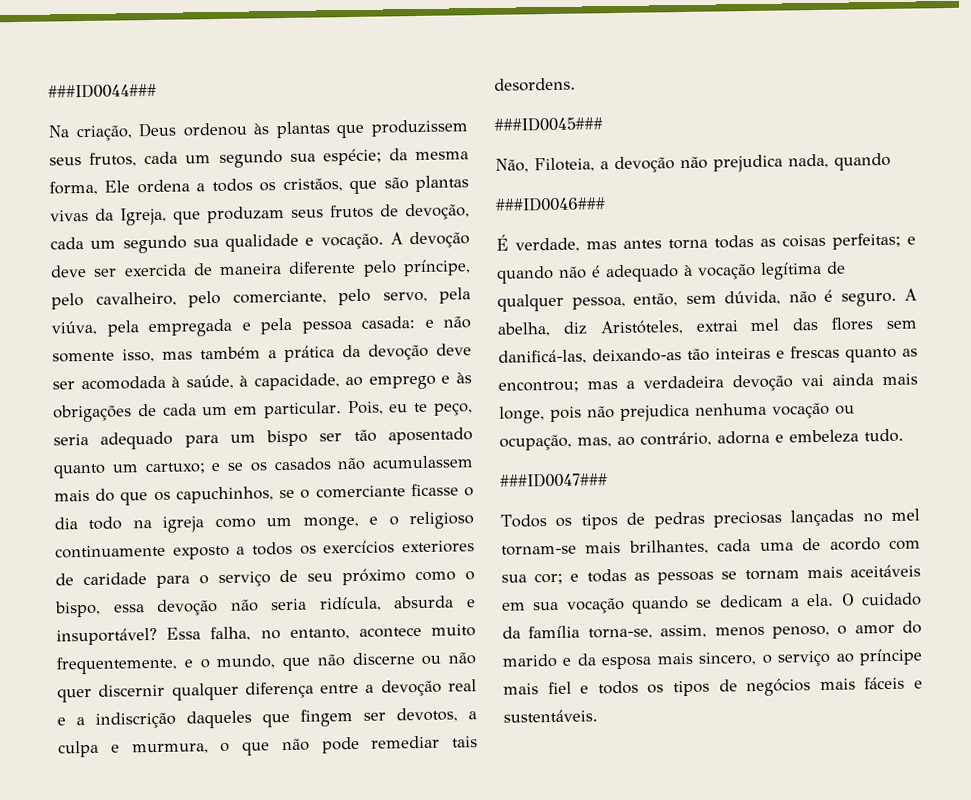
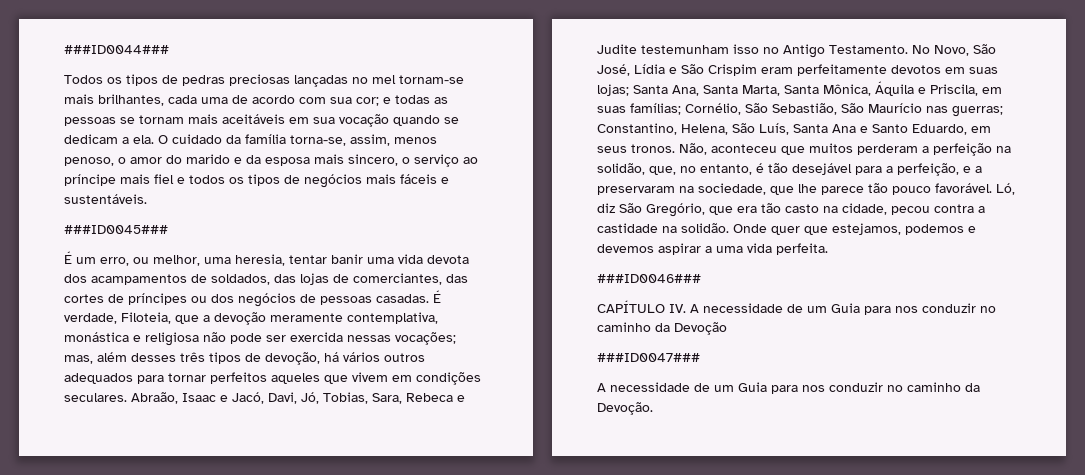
[48,119,469,142] [49,148,469,168] [49,175,470,196] [50,203,470,226] [50,231,470,254] [50,259,471,278] [51,287,471,310] [51,316,471,338] [52,343,472,363] [52,372,472,391] [53,400,474,423] [53,427,473,450] [53,455,474,479] [54,483,475,506] [54,511,475,533] [55,540,475,560] [55,568,476,588] [54,595,476,618] [56,624,476,646] [56,652,476,675] [57,679,477,703] [57,707,477,729] [58,735,478,758] [494,77,576,92] [494,116,603,132] [495,152,891,174] [495,196,606,212] [496,232,916,253] [497,261,846,284] [497,288,917,312] [497,317,917,337] [498,345,918,365] [498,373,918,393] [499,402,855,424] [499,428,904,451] [500,472,608,488] // Na criação, Deus ordenou às plantas que produzissem seus frutos, cada um segundo sua espécie; da mesma forma, Ele ordena a todos os cristãos, que são plantas vivas da Igreja, que produzam seus frutos de devoção, cada um segundo sua qualidade e vocação. A devoção deve ser exercida de maneira diferente pelo príncipe, pelo cavalheiro, pelo comerciante, pelo servo, pela viúva, pela empregada e pela pessoa casada: e não somente isso, mas também a prática da devoção deve ser acomodada à saúde, à capacidade, ao emprego e às obrigações de cada um em particular. Pois, eu te peço, seria adequado para um bispo ser tão aposentado quanto um cartuxo; e se os casados não acumulassem mais do que os capuchinhos, se o comerciante ficasse o dia todo na igreja como um monge, e o religioso continuamente exposto a todos os exercícios exteriores de caridade para o serviço de seu próximo como o bispo, essa devoção não seria ridícula, absurda e insuportável? Essa falha, no entanto, acontece muito frequentemente, e o mundo, que não discerne ou não quer discernir qualquer diferença entre a devoção real e a indiscrição daqueles que fingem ser devotos, a culpa e murmura, o que não pode remediar tais desordens. // ###ID0045### // Não, Filoteia, a devoção não prejudica nada, quando // ###ID0046### // É verdade, mas antes torna todas as coisas perfeitas; e quando não é adequado à vocação legítima de qualquer pessoa, então, sem dúvida, não é seguro. A abelha, diz Aristóteles, extrai mel das flores sem danificá-las, deixando-as tão inteiras e frescas quanto as encontrou; mas a verdadeira devoção vai ainda mais longe, pois não prejudica nenhuma vocação ou ocupação, mas, ao contrário, adorna e embeleza tudo. // ###ID0047### -> (169, 49) none
(598, 716) none -> [64,225,168,234] [64,251,469,266] [64,273,468,285] [64,290,441,307] [64,312,438,325] [64,332,456,346] [64,352,425,365] [64,372,481,385] [64,392,465,404] [597,44,996,58] [597,64,998,76] [597,81,1002,96] [597,103,1003,117] [597,123,991,135] [597,143,1011,156] [597,163,982,176] [597,183,1015,195] [597,203,985,217] [597,223,976,235] [597,243,828,255] [597,274,701,283] [597,300,996,315] [597,322,727,335] [597,353,700,362] [597,382,980,394] [597,402,653,415] // ###ID0045### // É um erro, ou melhor, uma heresia, tentar banir uma vida devota dos acampamentos de soldados, das lojas de comerciantes, das cortes de príncipes ou dos negócios de pessoas casadas. É verdade, Filoteia, que a devoção meramente contemplativa, monástica e religiosa não pode ser exercida nessas vocações; mas, além desses três tipos de devoção, há vários outros adequados para tornar perfeitos aqueles que vivem em condições seculares. Abraão, Isaac e Jacó, Davi, Jó, Tobias, Sara, Rebeca e Judite testemunham isso no Antigo Testamento. No Novo, São José, Lídia e São Crispim eram perfeitamente devotos em suas lojas; Santa Ana, Santa Marta, Santa Mônica, Áquila e Priscila, em suas famílias; Cornélio, São Sebastião, São Maurício nas guerras; Constantino, Helena, São Luís, Santa Ana e Santo Eduardo, em seus tronos. Não, aconteceu que muitos perderam a perfeição na solidão, que, no entanto, é tão desejável para a perfeição, e a preservaram na sociedade, que lhe parece tão pouco favorável. Ló, diz São Gregório, que era tão casto na cidade, pecou contra a castidade na solidão. Onde quer que estejamos, podemos e devemos aspirar a uma vida perfeita. // ###ID0046### // CAPÍTULO IV. A necessidade de um Guia para nos conduzir no caminho da Devoção // ###ID0047### // A necessidade de um Guia para nos conduzir no caminho da Devoção.

